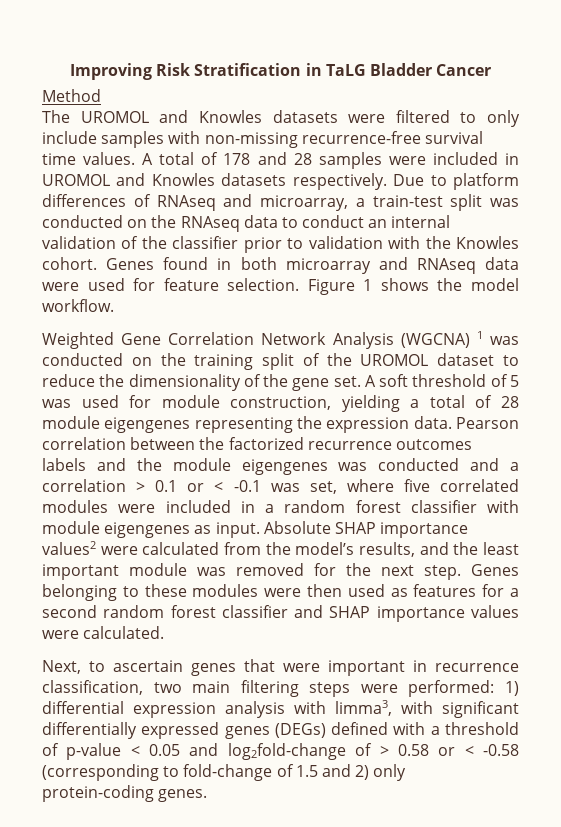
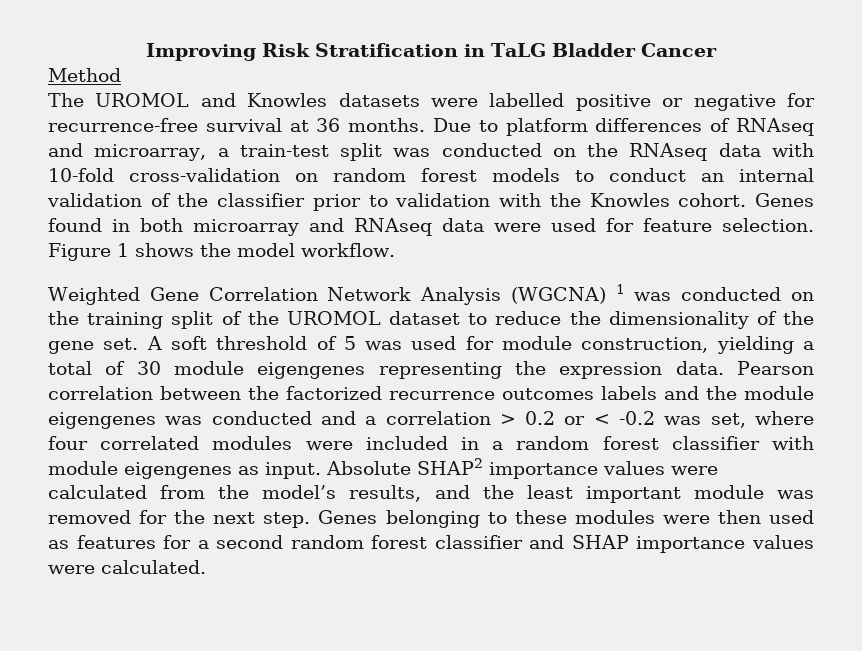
[395,110,520,127] [42,131,483,148] [42,152,519,169] [42,173,387,190] filtered to only include samples with non-missing recurrence-free survival time values. A total of 178 and 28 samples were included in UROMOL and Knowles datasets respectively. -> [489,93,815,111] [48,118,426,132] labelled positive or negative for recurrence-free survival at 36 months.
(278, 221) none -> [771,143,814,157] [48,168,560,182] with 10-fold cross-validation on random forest models
[500,396,519,408] 28 -> [136,361,161,375] 30
[155,480,261,492] 0.1 or < -0.1 -> [525,411,656,425] 0.2 or < -0.2
[403,479,430,492] five -> [48,436,88,450] four
[334,522,469,538] [42,541,96,555] SHAP importance values2 -> [417,458,665,479] SHAP2 importance values
[42,659,519,676] [42,680,519,697] [42,700,519,718] [42,722,519,739] [42,743,519,760] [42,764,407,781] [42,785,208,802] // Next, to ascertain genes that were important in recurrence classification, two main filtering steps were performed: 1) differential expression analysis with limma3, with significant differentially expressed genes (DEGs) defined with a threshold of p-value < 0.05 and log2fold-change of > 0.58 or < -0.58 (corresponding to fold-change of 1.5 and 2) only protein-coding genes. -> (206, 567) none

